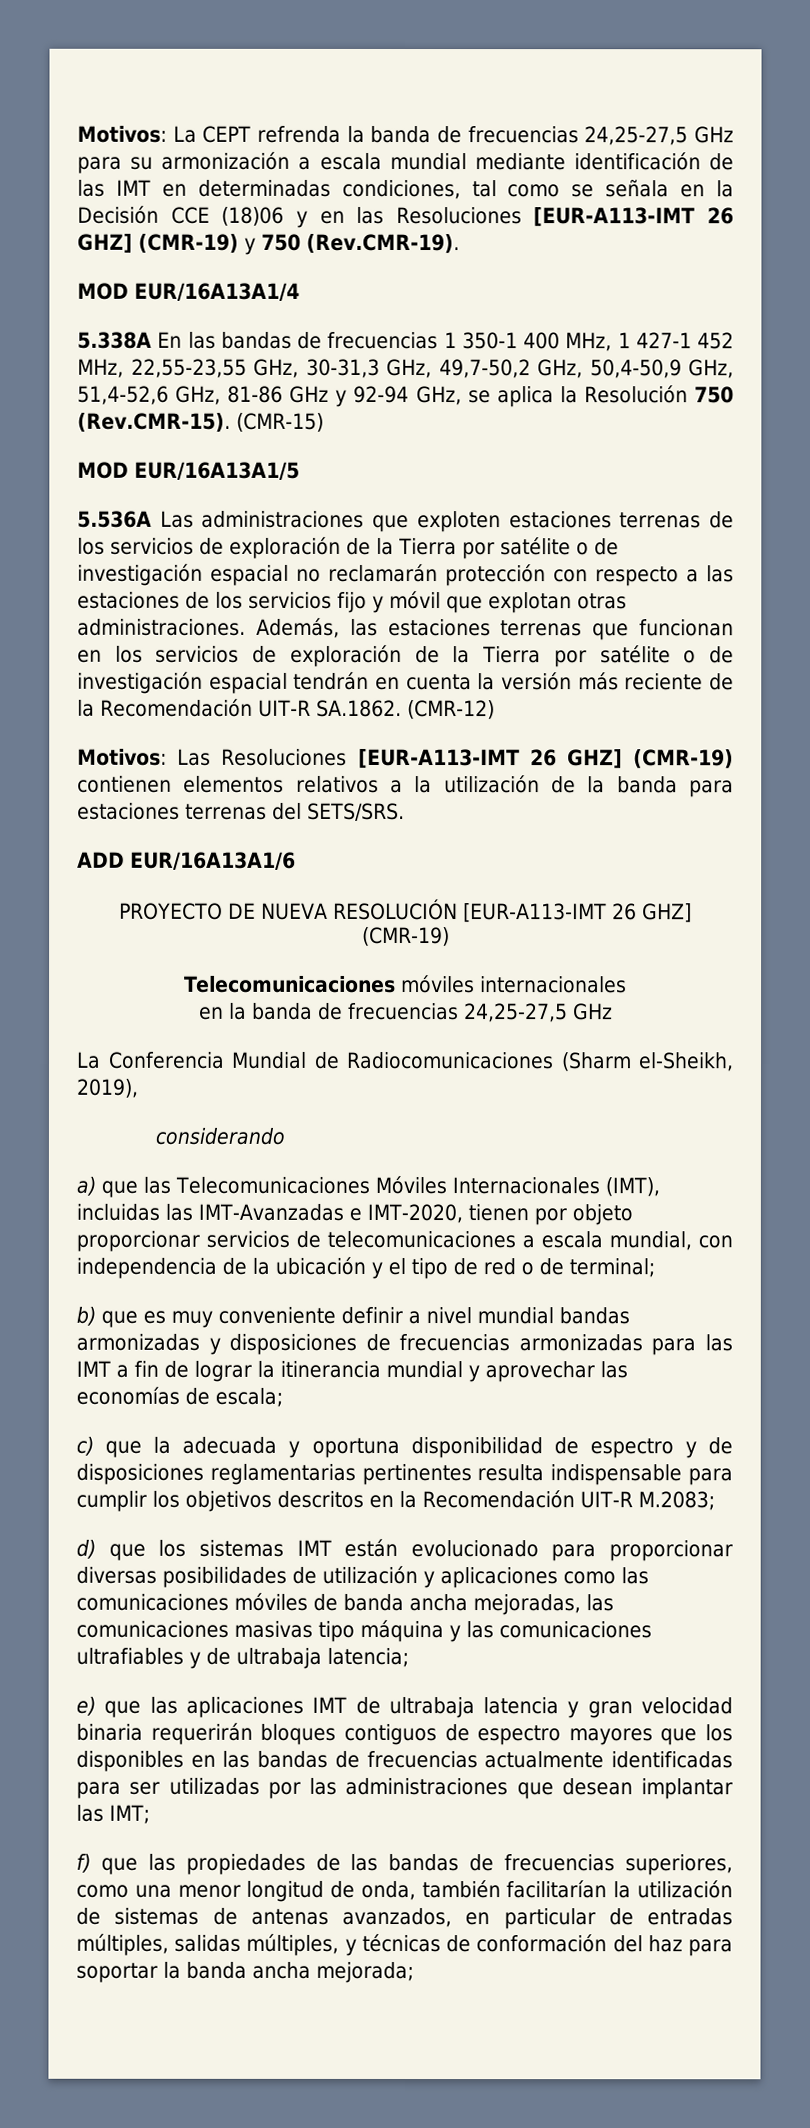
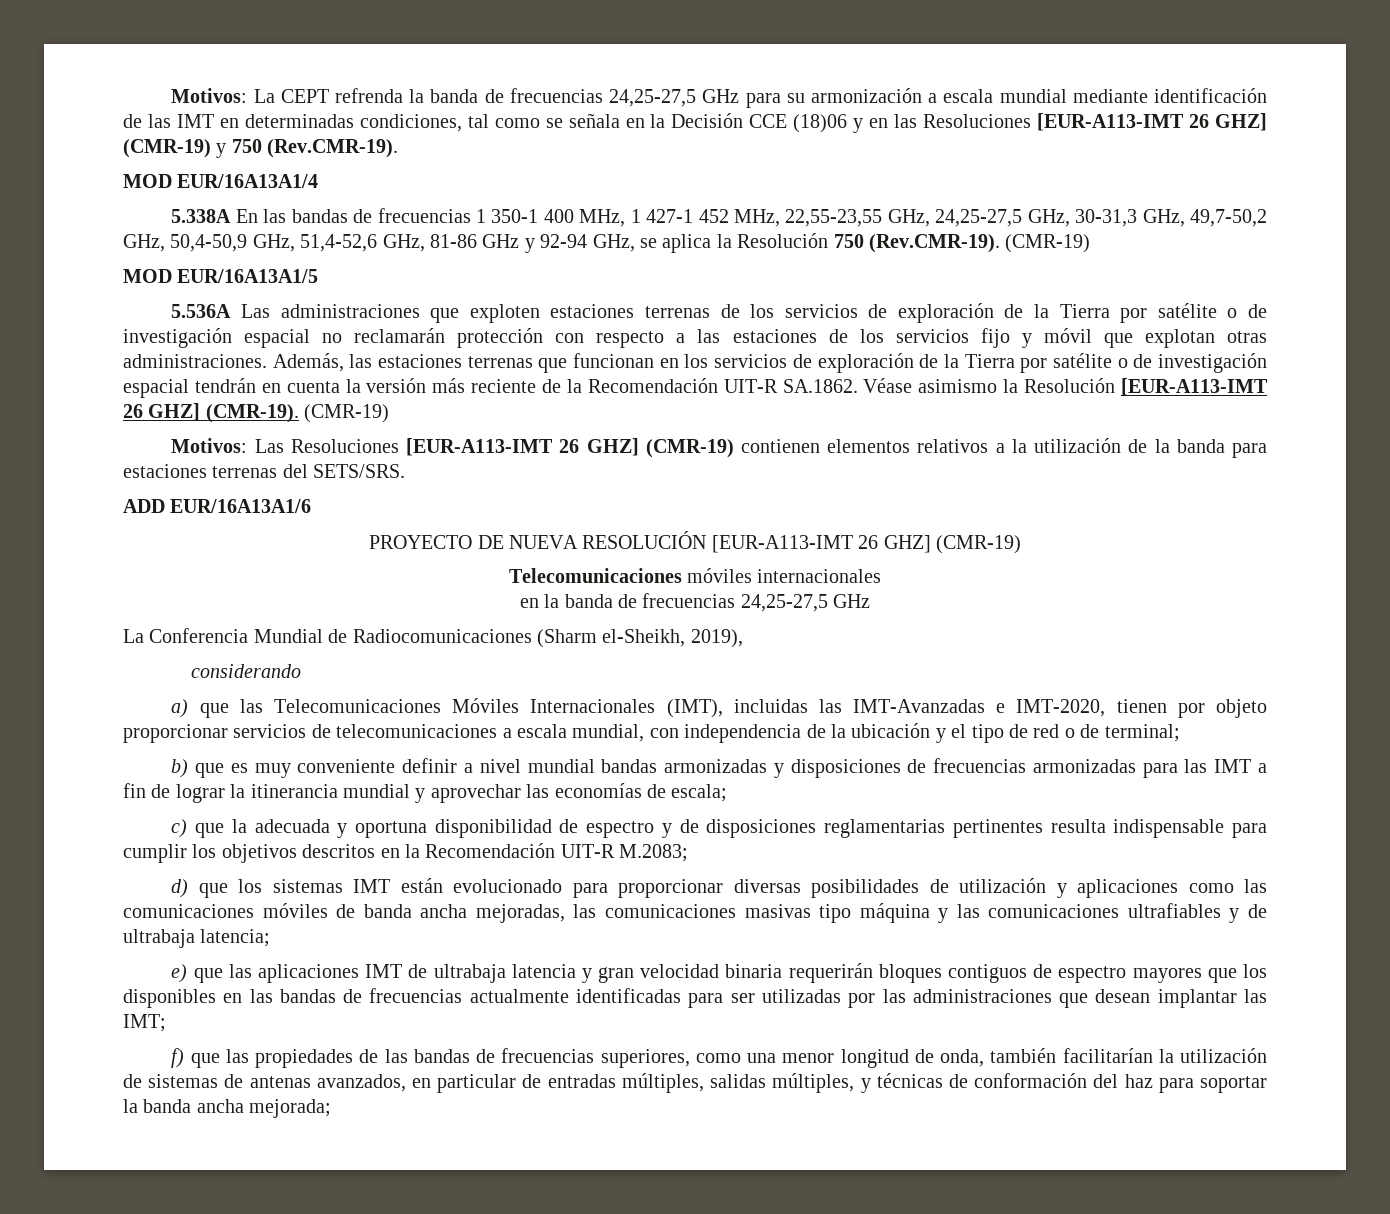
(299, 368) none -> [935,209,1070,227] 24,25-27,5 GHz,
[77,412,324,432] (Rev.CMR-15). (CMR-15) -> [868,234,1091,253] (Rev.CMR-19). (CMR-19)
[406,700,495,720] (CMR-12) -> [863,378,1268,396] [123,403,390,423] Véase asimismo la Resolución [EUR-A113-IMT 26 GHZ] (CMR-19). (CMR-19)

